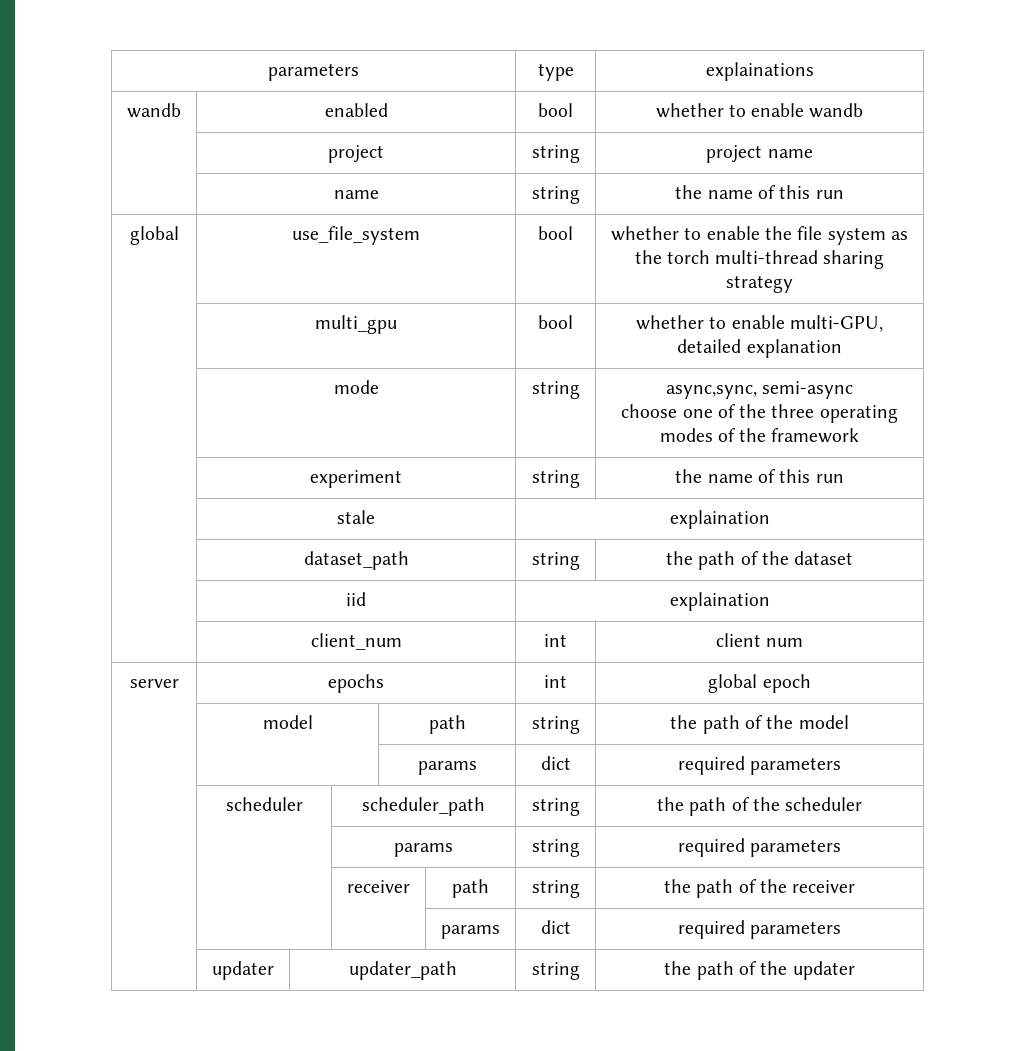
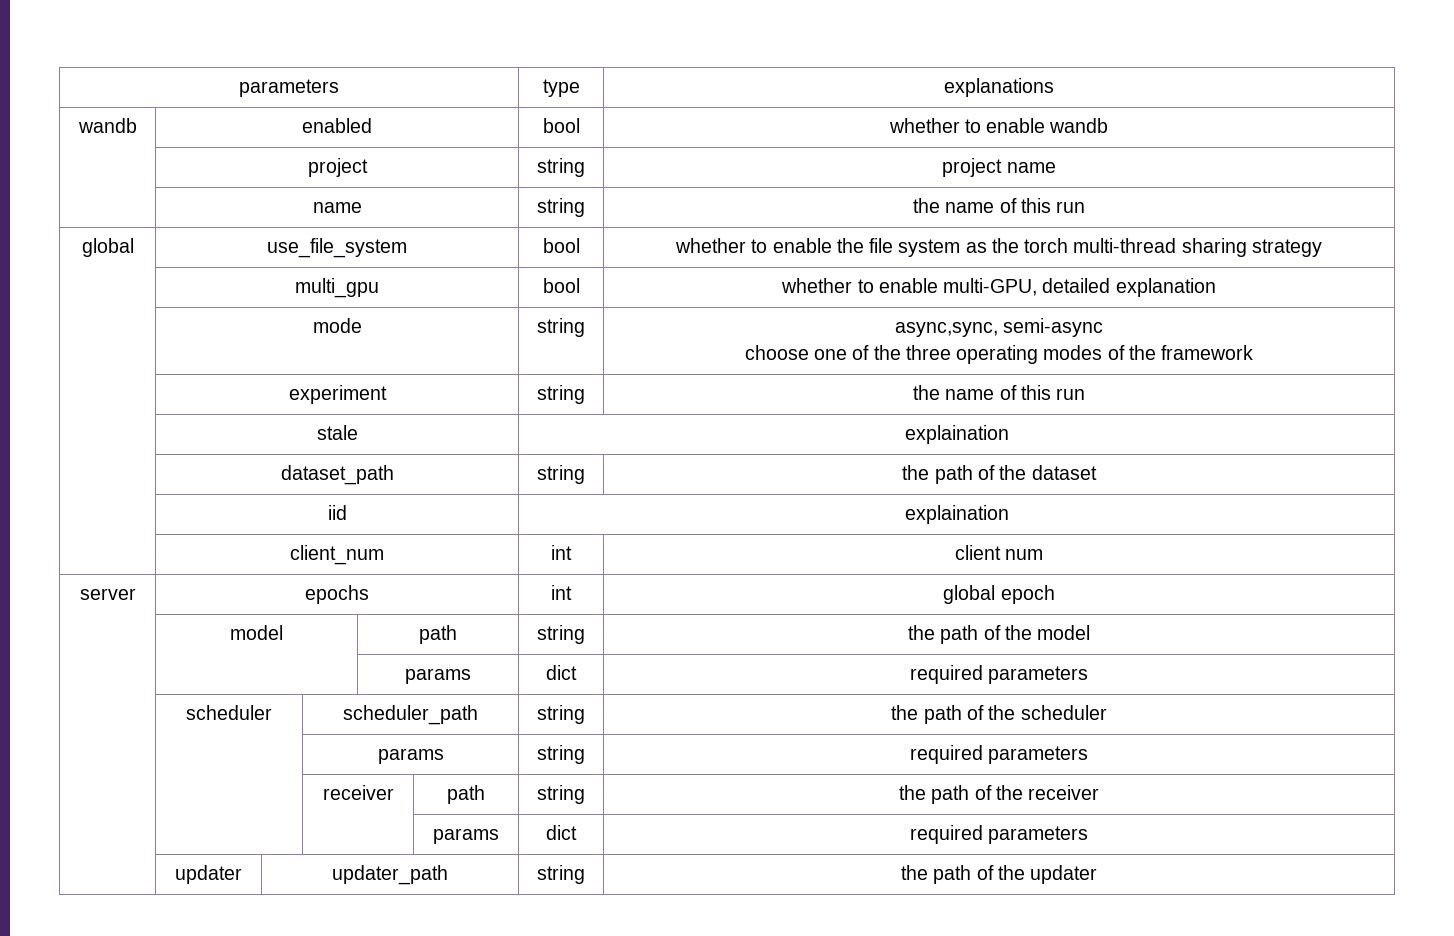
[705,62,814,81] explainations -> [944,78,1054,97] explanations

